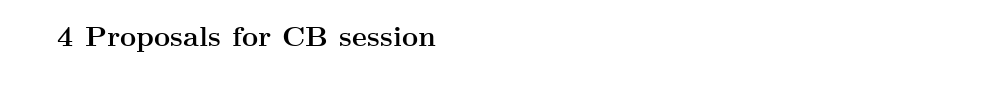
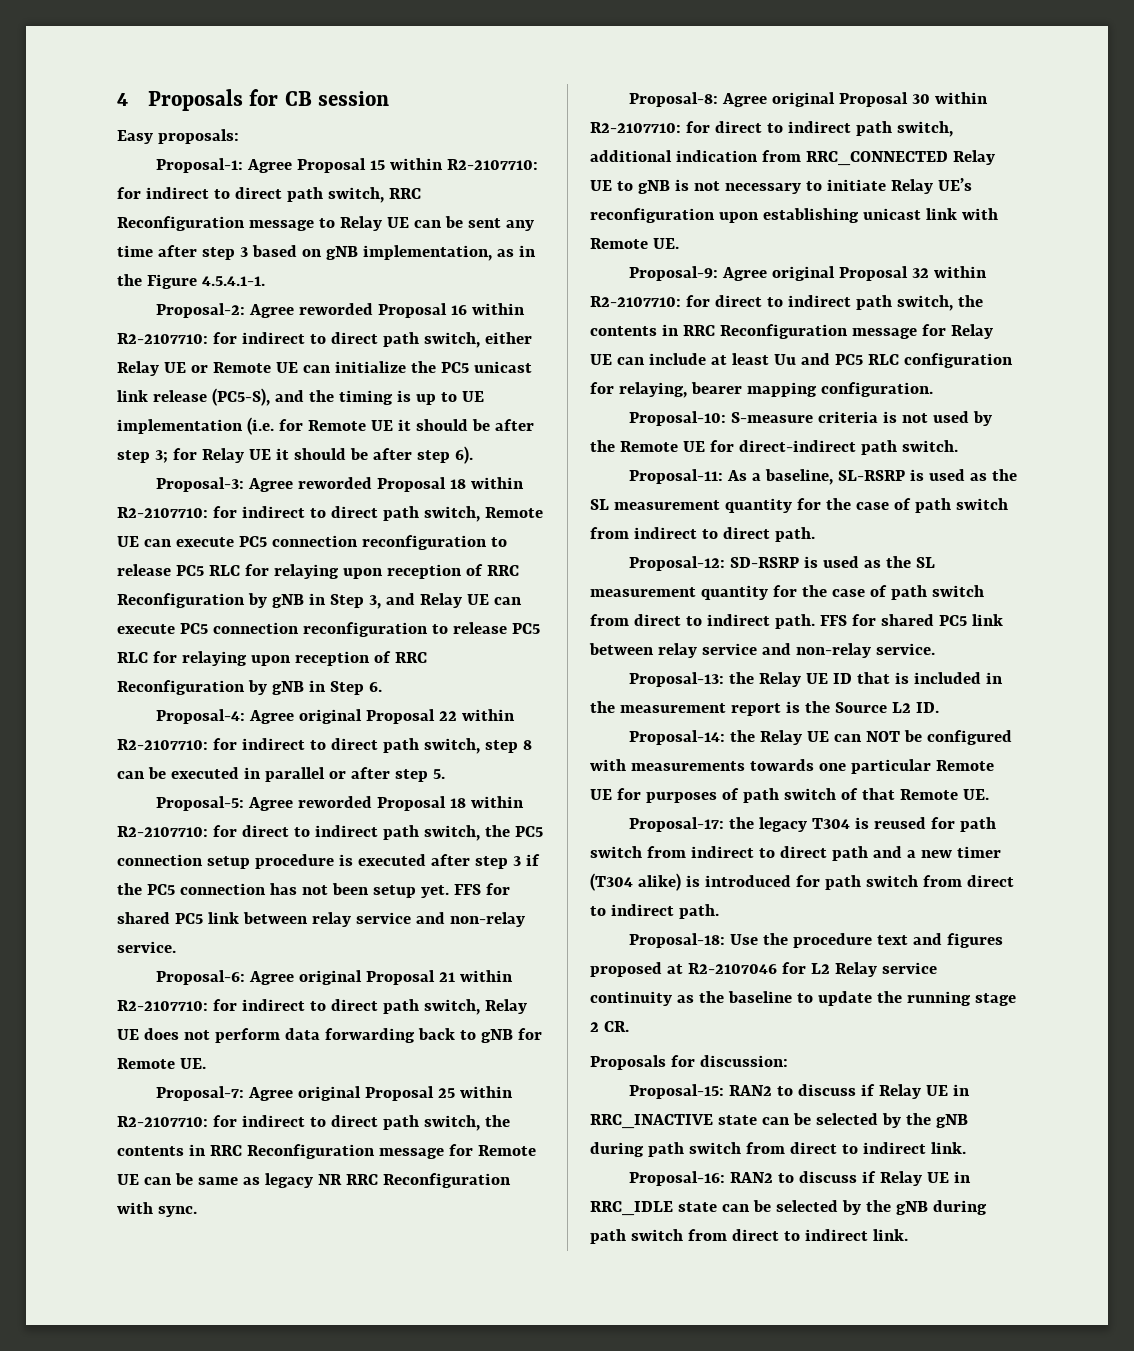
(437, 36) none -> [117,129,239,144] [155,158,538,173] [117,187,421,203] [117,216,534,231] [117,245,536,261] [117,274,265,289] [155,303,525,318] [117,332,532,348] [117,361,532,376] [117,388,484,406] [117,417,534,435] [117,446,473,464] [155,477,524,492] [117,506,543,522] [117,535,507,550] [117,564,519,579] [117,593,522,609] [117,622,540,637] [117,651,427,666] [117,680,382,695] [155,709,515,724] [117,738,532,754] [117,767,445,782] [155,796,524,811] [117,825,543,841] [117,854,540,869] [117,883,510,898] [117,912,525,927] [117,941,176,953] [155,970,513,985] [117,999,527,1015] [117,1028,542,1043] [117,1058,206,1069] [155,1086,513,1101] [117,1115,510,1131] [117,1144,536,1159] [117,1173,511,1188] [117,1202,197,1217] [628,92,988,107] [590,121,953,137] [590,150,995,166] [590,178,972,194] [590,208,998,223] [590,238,679,249] [628,266,987,281] [590,295,983,311] [590,324,993,339] [590,353,1013,368] [590,382,933,398] [628,411,992,426] [590,440,958,455] [628,469,1017,485] [590,498,1008,513] [590,527,815,542] [628,556,935,571] [590,585,984,600] [590,614,1003,629] [589,643,935,658] [628,672,1003,687] [590,701,939,716] [628,730,1012,745] [590,759,994,774] [590,788,989,803] [628,817,996,832] [590,846,1001,861] [590,873,1014,891] [590,904,719,919] [628,933,1003,948] [590,962,937,977] [590,991,1016,1006] [590,1021,629,1032] [590,1055,788,1070] [628,1084,970,1099] [590,1113,968,1129] [590,1142,966,1157] [628,1171,971,1186] [590,1200,987,1216] [590,1229,908,1244] // Easy proposals: // Proposal-1: Agree Proposal 15 within R2-2107710: for indirect to direct path switch, RRC Reconfiguration message to Relay UE can be sent any time after step 3 based on gNB implementation, as in the Figure 4.5.4.1-1. // Proposal-2: Agree reworded Proposal 16 within R2-2107710: for indirect to direct path switch, either Relay UE or Remote UE can initialize the PC5 unicast link release (PC5-S), and the timing is up to UE implementation (i.e. for Remote UE it should be after step 3; for Relay UE it should be after step 6). // Proposal-3: Agree reworded Proposal 18 within R2-2107710: for indirect to direct path switch, Remote UE can execute PC5 connection reconfiguration to release PC5 RLC for relaying upon reception of RRC Reconfiguration by gNB in Step 3, and Relay UE can execute PC5 connection reconfiguration to release PC5 RLC for relaying upon reception of RRC Reconfiguration by gNB in Step 6. // Proposal-4: Agree original Proposal 22 within R2-2107710: for indirect to direct path switch, step 8 can be executed in parallel or after step 5. // Proposal-5: Agree reworded Proposal 18 within R2-2107710: for direct to indirect path switch, the PC5 connection setup procedure is executed after step 3 if the PC5 connection has not been setup yet. FFS for shared PC5 link between relay service and non-relay service. // Proposal-6: Agree original Proposal 21 within R2-2107710: for indirect to direct path switch, Relay UE does not perform data forwarding back to gNB for Remote UE. // Proposal-7: Agree original Proposal 25 within R2-2107710: for indirect to direct path switch, the contents in RRC Reconfiguration message for Remote UE can be same as legacy NR RRC Reconfiguration with sync. // Proposal-8: Agree original Proposal 30 within R2-2107710: for direct to indirect path switch, additional indication from RRC_CONNECTED Relay UE to gNB is not necessary to initiate Relay UE’s reconfiguration upon establishing unicast link with Remote UE. // Proposal-9: Agree original Proposal 32 within R2-2107710: for direct to indirect path switch, the contents in RRC Reconfiguration message for Relay UE can include at least Uu and PC5 RLC configuration for relaying, bearer mapping configuration. // Proposal-10: S-measure criteria is not used by the Remote UE for direct-indirect path switch. // Proposal-11: As a baseline, SL-RSRP is used as the SL measurement quantity for the case of path switch from indirect to direct path. // Proposal-12: SD-RSRP is used as the SL measurement quantity for the case of path switch from direct to indirect path. FFS for shared PC5 link between relay service and non-relay service. // Proposal-13: the Relay UE ID that is included in the measurement report is the Source L2 ID. // Proposal-14: the Relay UE can NOT be configured with measurements towards one particular Remote UE for purposes of path switch of that Remote UE. // Proposal-17: the legacy T304 is reused for path switch from indirect to direct path and a new timer (T304 alike) is introduced for path switch from direct to indirect path. // Proposal-18: Use the procedure text and figures proposed at R2-2107046 for L2 Relay service continuity as the baseline to update the running stage 2 CR. // Proposals for discussion: // Proposal-15: RAN2 to discuss if Relay UE in RRC_INACTIVE state can be selected by the gNB during path switch from direct to indirect link. // Proposal-16: RAN2 to discuss if Relay UE in RRC_IDLE state can be selected by the gNB during path switch from direct to indirect link.

